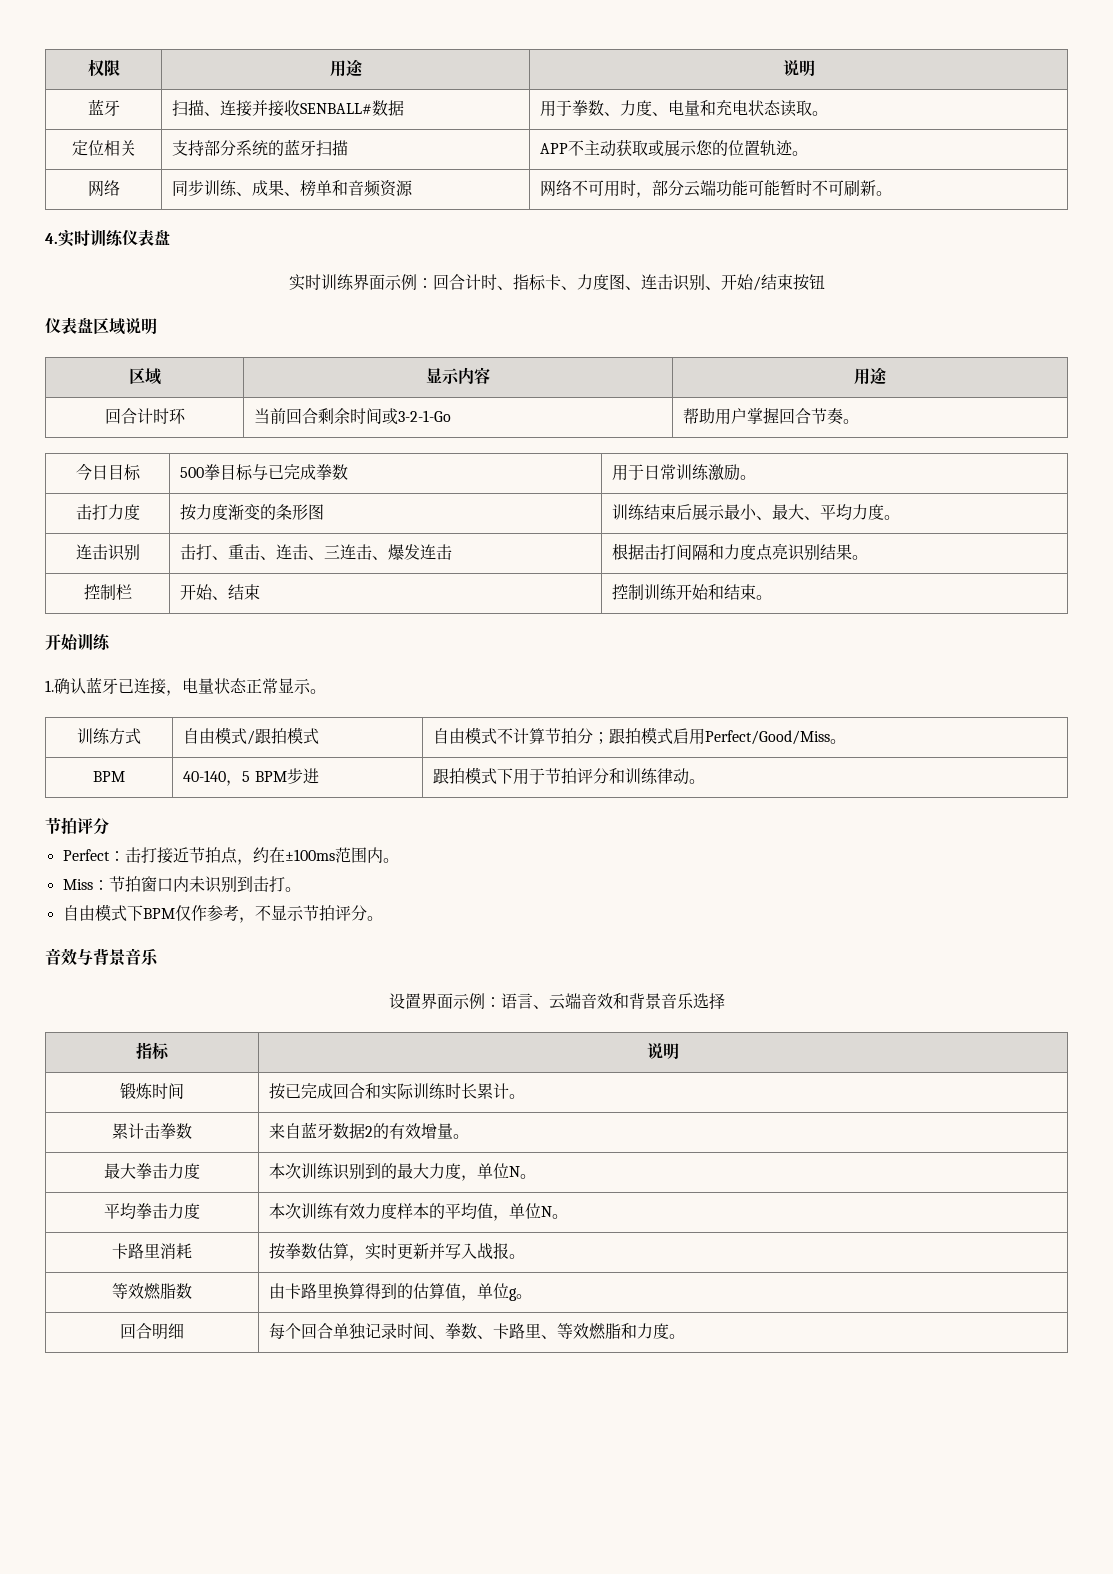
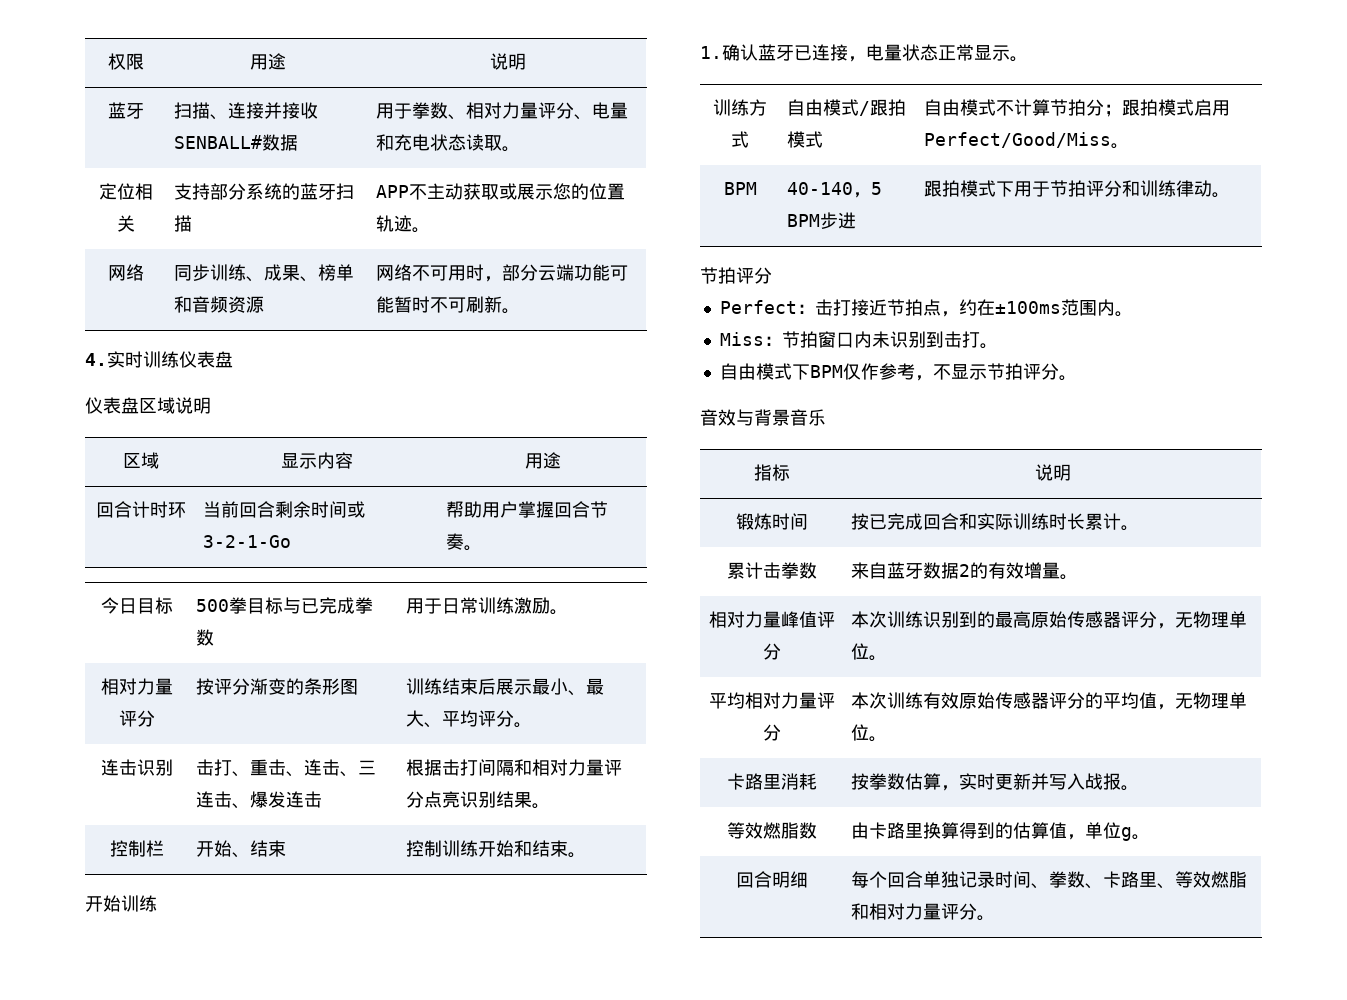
[620,100,653,116] 力度 -> [466,102,575,119] 相对力量评分
[288,274,825,291] // 实时训练界面示例：回合计时、指标卡、力度图、连击识别、开始/结束按钮 -> (233, 359) none
[75,504,140,520] [180,504,229,521] 击打力度 | 按力度 -> [101,678,173,695] [119,710,155,727] [196,678,251,695] 相对力量评分 | 按评分
[852,504,885,520] 力度 -> [478,710,515,727] 评分
[724,544,757,560] 力度 -> [532,759,623,776] [406,791,425,808] 相对力量评分
[388,993,725,1010] // 设置界面示例：语言、云端音效和背景音乐选择 -> (826, 417) none
[104,1163,200,1179] 最大拳击力度 -> [709,611,835,628] [763,643,781,660] 相对力量峰值评分
[413,1163,521,1181] 大力度，单位N -> [1013,611,1248,629] [851,643,870,660] 高原始传感器评分，无物理单位
[136,1203,200,1219] 拳击力度 -> [745,692,835,709] [763,724,781,741] 相对力量评分
[365,1203,553,1221] 力度样本的平均值，单位N -> [959,692,1248,710] [851,724,870,741] 原始传感器评分的平均值，无物理单位
[637,1323,670,1339] 力度 -> [869,903,978,920] 相对力量评分

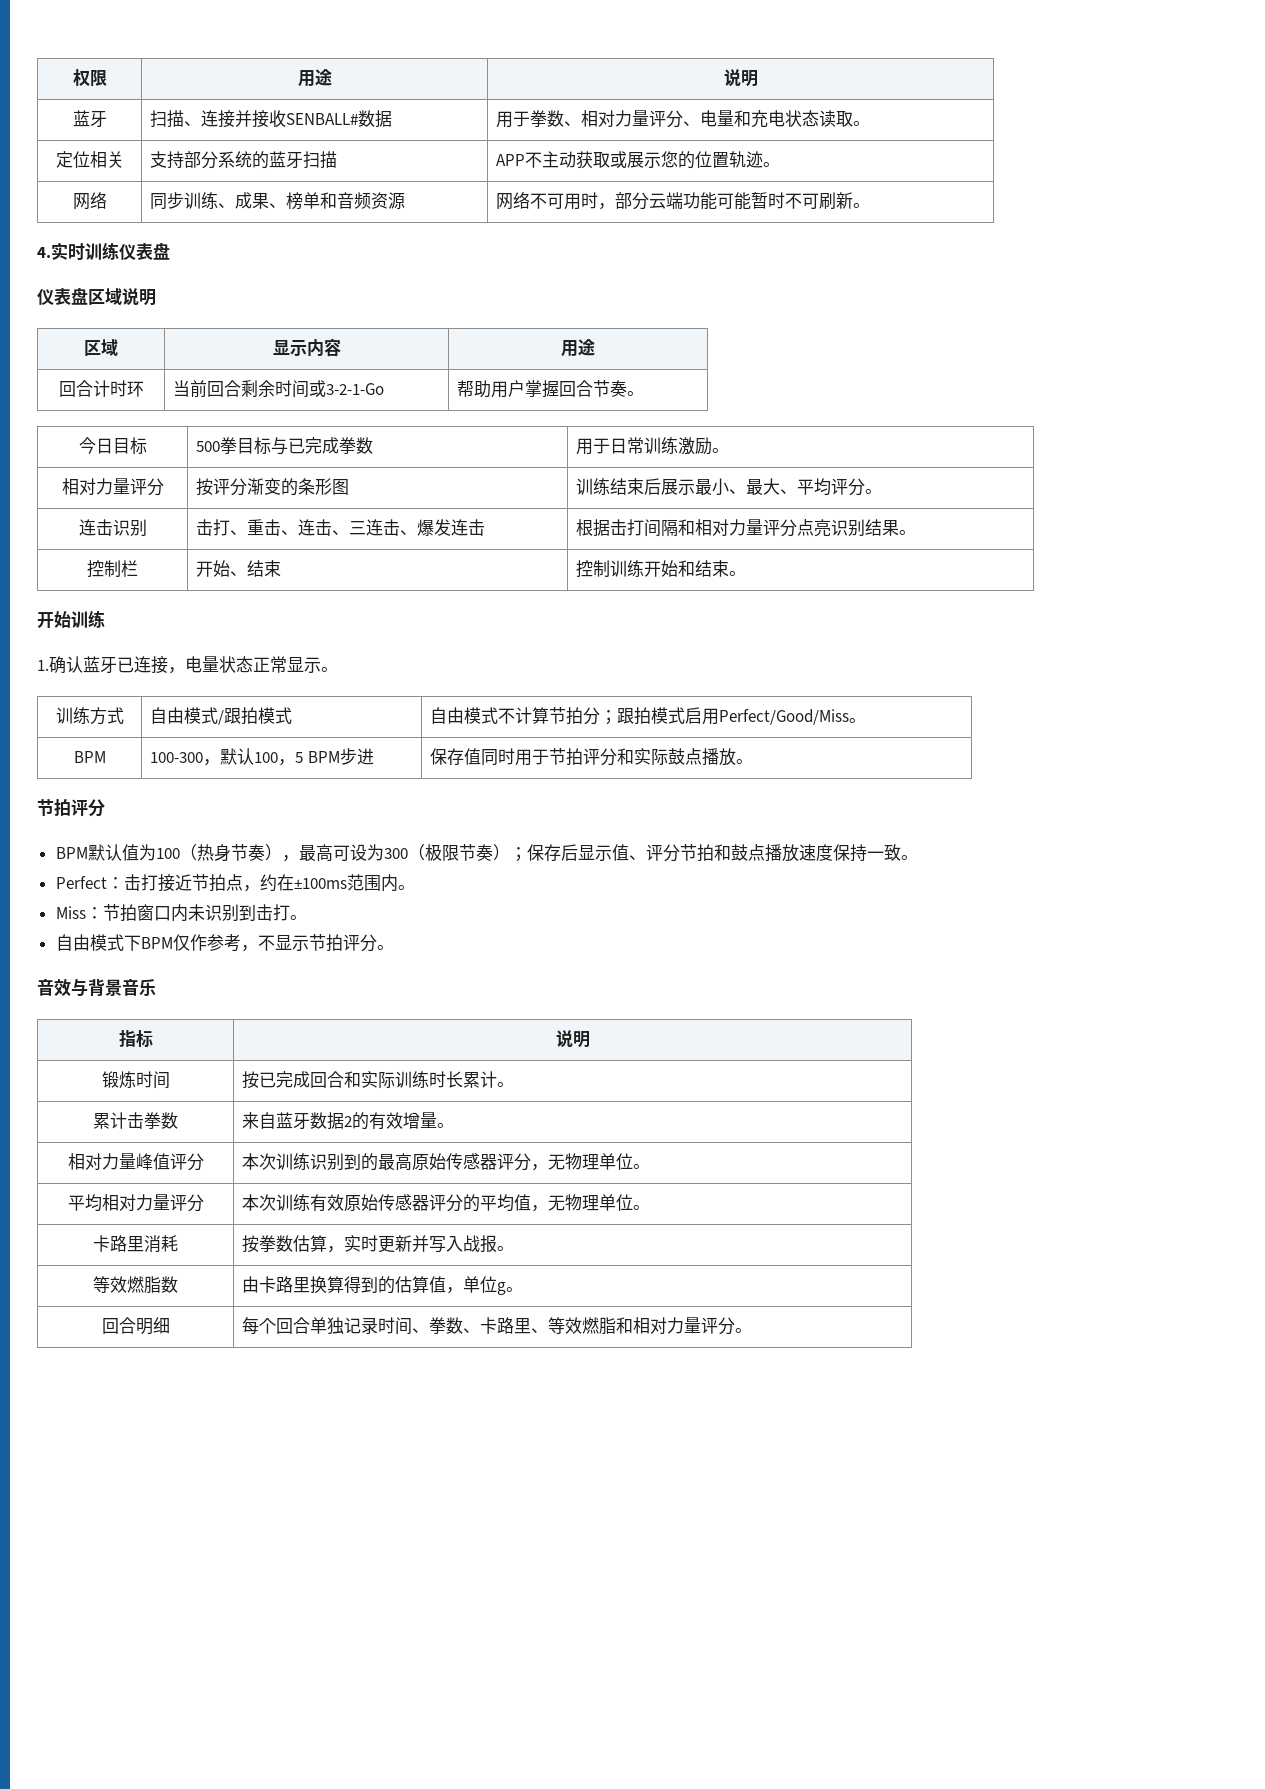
[787,182,854,195] 40-140 -> [150,748,279,766] 100-300，默认100
[924,180,1015,197] 跟拍模式下 -> [430,748,516,766] 保存值同时
[1140,180,1213,197] 训练律动 -> [634,748,737,766] 实际鼓点播放
(772, 275) none -> [55,844,918,862] // BPM默认值为100（热身节奏），最高可设为300（极限节奏）；保存后显示值、评分节拍和鼓点播放速度保持一致。

